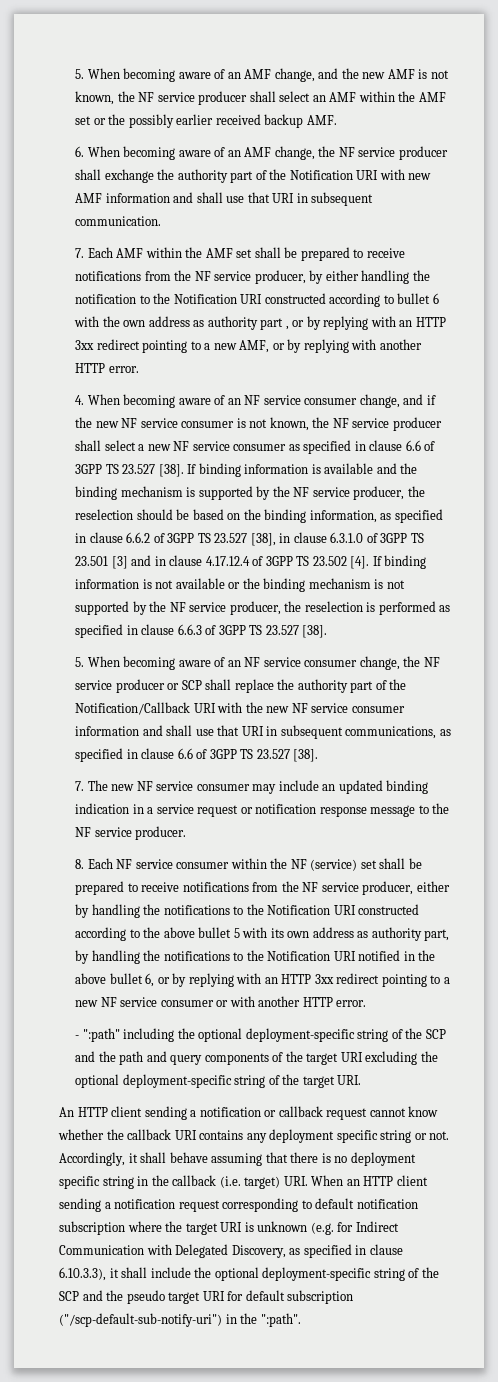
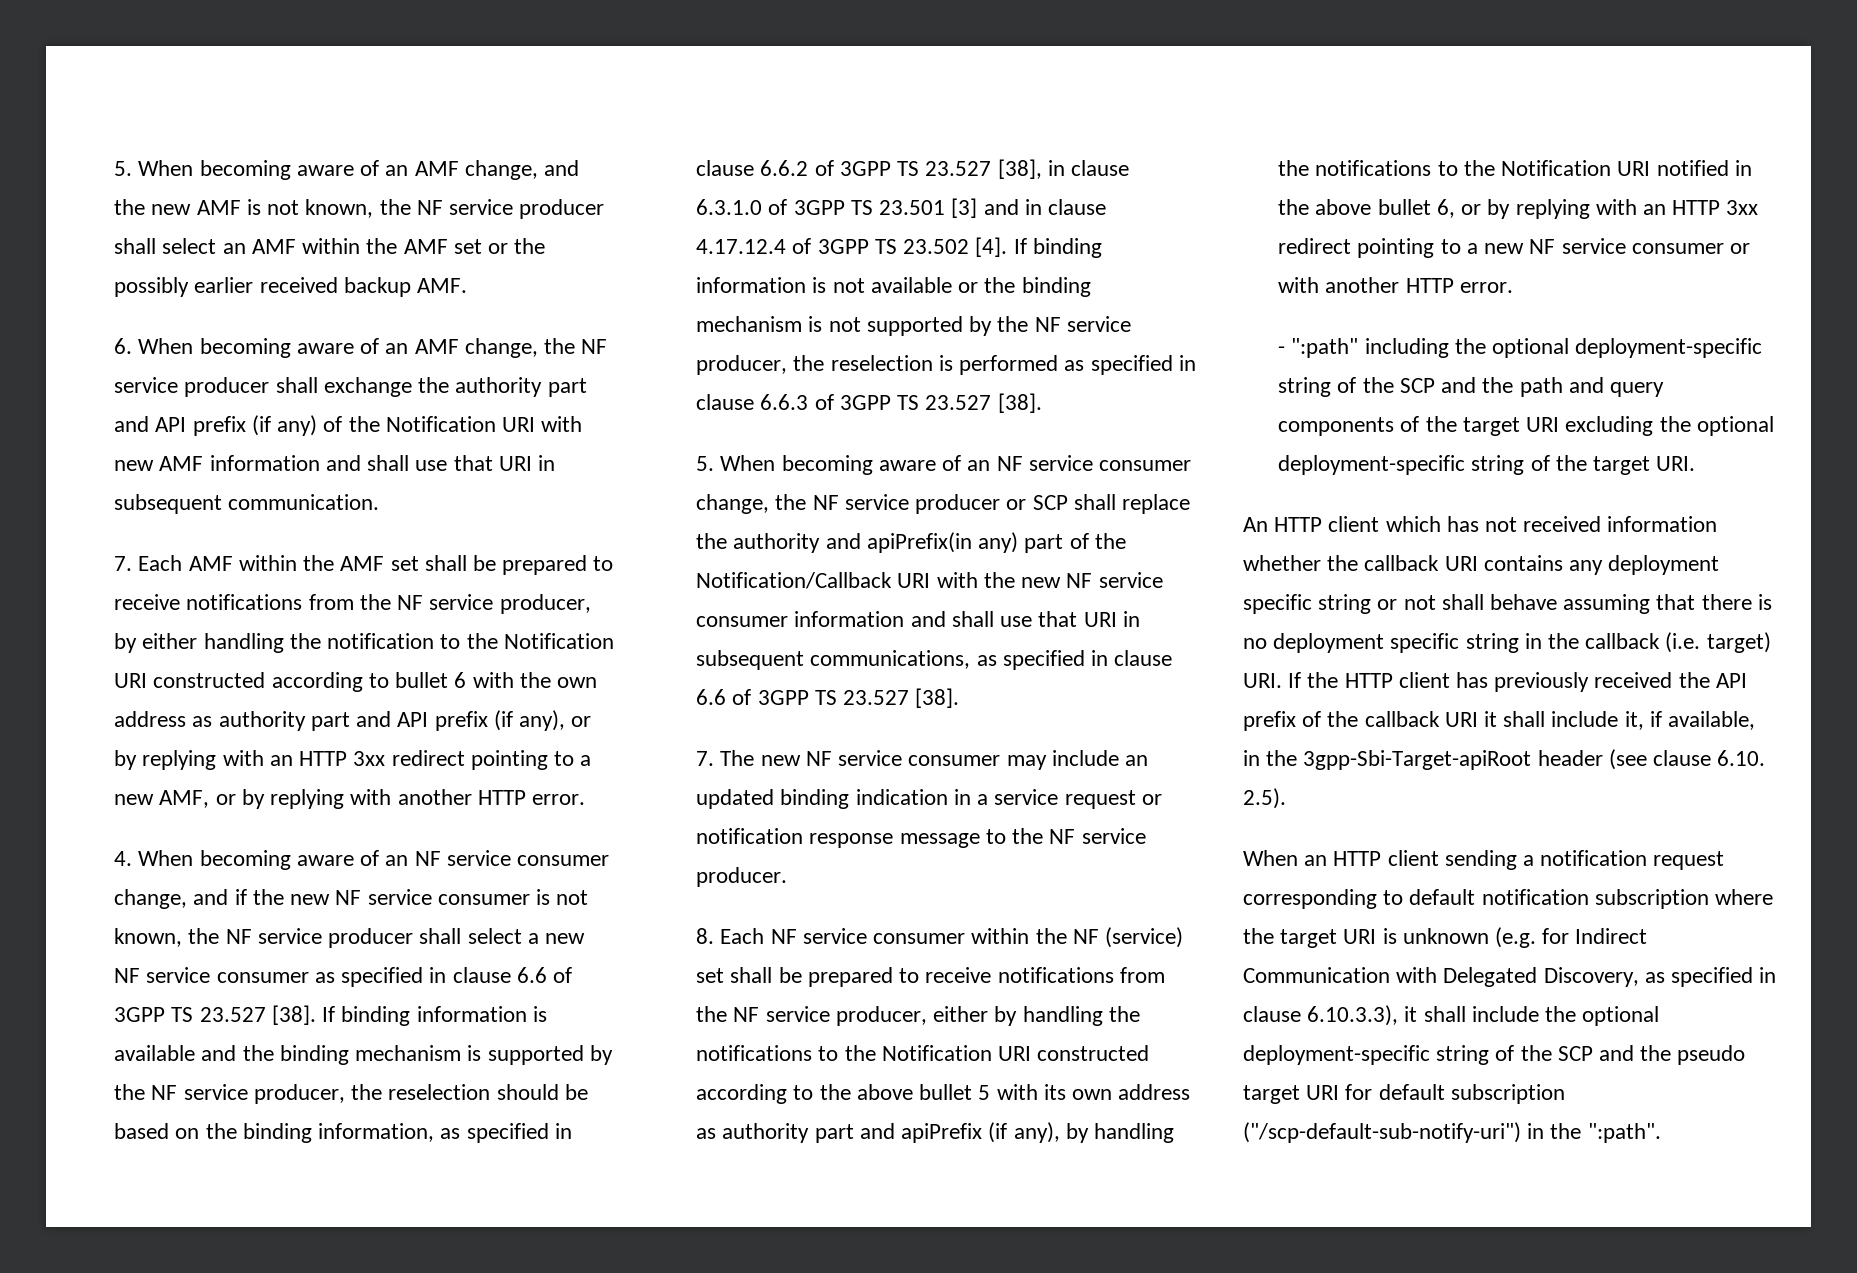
(254, 177) none -> [114,415,318,436] and API prefix (if any)
[285,326,289,330] , -> [356,710,565,731] and API prefix (if any),
(348, 686) none -> [825,532,1019,553] and apiPrefix(in any)
[424,929,450,941] part, -> [814,1122,1060,1143] part and apiPrefix (if any),
[144,1106,439,1120] sending a notification or callback request cannot know -> [1385,516,1718,532] which has not received information
[429,1131,450,1140] [59,1152,138,1166] not. Accordingly, it -> [1403,595,1436,610] not
(308, 1181) none -> [1288,672,1747,692] [1243,711,1756,731] [1243,749,1766,770] [1243,788,1286,809] If the HTTP client has previously received the API prefix of the callback URI it shall include it, if available, in the 3gpp-Sbi-Target-apiRoot header (see clause 6.10. 2.5). //

